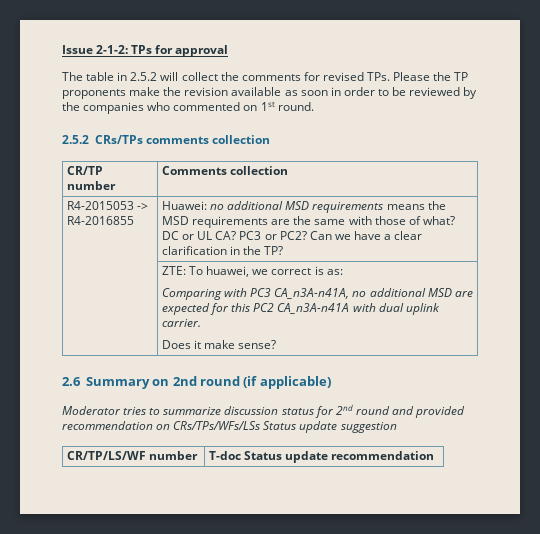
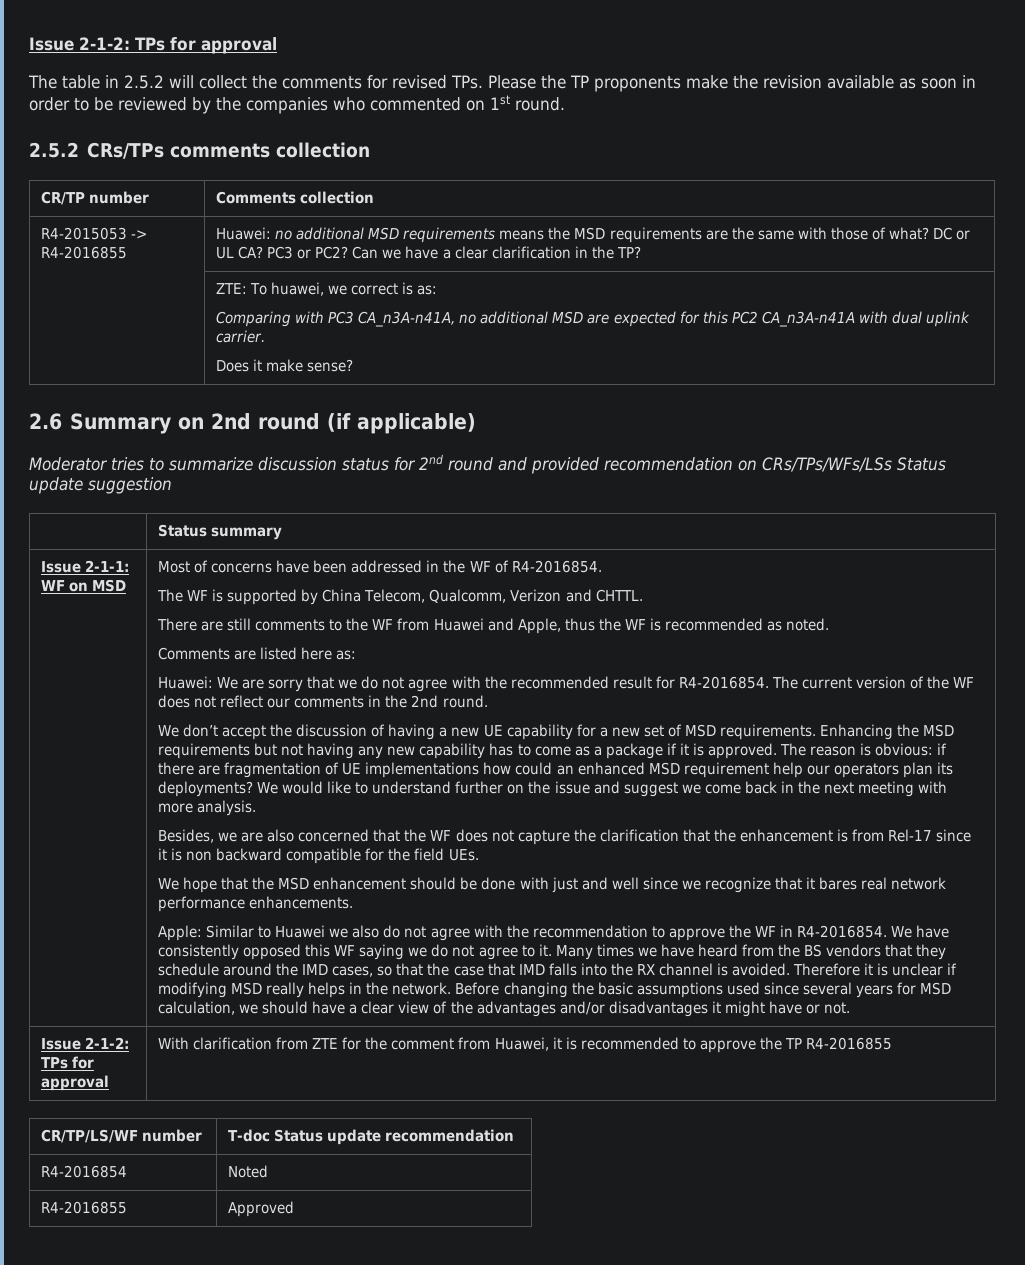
(397, 427) none -> [158,524,283,540] [41,560,130,573] [41,579,127,592] [158,560,602,573] [157,589,643,605] [157,618,829,634] [158,647,357,660] [158,676,975,692] [158,695,488,708] [158,724,955,740] [158,743,948,759] [158,762,953,778] [158,781,948,797] [158,800,257,816] [158,829,972,845] [158,848,479,864] [158,877,947,893] [158,896,354,912] [158,925,950,941] [158,944,947,960] [158,963,958,977] [158,982,951,998] [158,1001,850,1017] [41,1037,130,1050] [41,1056,95,1069] [41,1075,110,1091] [158,1037,892,1053] // | Status summary // Issue 2-1-1: WF on MSD | Most of concerns have been addressed in the WF of R4-2016854. // The WF is supported by China Telecom, Qualcomm, Verizon and CHTTL. // There are still comments to the WF from Huawei and Apple, thus the WF is recommended as noted. // Comments are listed here as: // Huawei: We are sorry that we do not agree with the recommended result for R4-2016854. The current version of the WF does not reflect our comments in the 2nd round. // We don’t accept the discussion of having a new UE capability for a new set of MSD requirements. Enhancing the MSD requirements but not having any new capability has to come as a package if it is approved. The reason is obvious: if there are fragmentation of UE implementations how could an enhanced MSD requirement help our operators plan its deployments? We would like to understand further on the issue and suggest we come back in the next meeting with more analysis. // Besides, we are also concerned that the WF does not capture the clarification that the enhancement is from Rel-17 since it is non backward compatible for the field UEs. // We hope that the MSD enhancement should be done with just and well since we recognize that it bares real network performance enhancements. // Apple: Similar to Huawei we also do not agree with the recommendation to approve the WF in R4-2016854. We have consistently opposed this WF saying we do not agree to it. Many times we have heard from the BS vendors that they schedule around the IMD cases, so that the case that IMD falls into the RX channel is avoided. Therefore it is unclear if modifying MSD really helps in the network. Before changing the basic assumptions used since several years for MSD calculation, we should have a clear view of the advantages and/or disadvantages it might have or not. // Issue 2-1-2: TPs for approval | With clarification from ZTE for the comment from Huawei, it is recommended to approve the TP R4-2016855
(435, 455) none -> [41,1165,128,1178] [228,1165,269,1178] [41,1201,128,1214] [228,1201,295,1217] // R4-2016854 | Noted // R4-2016855 | Approved

